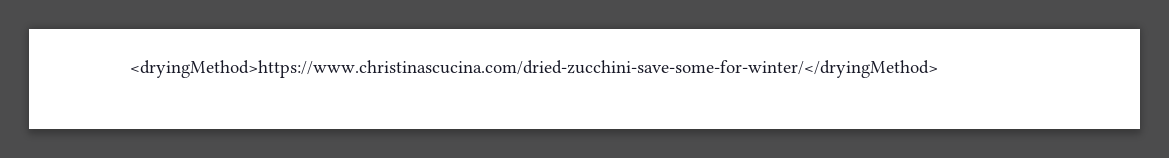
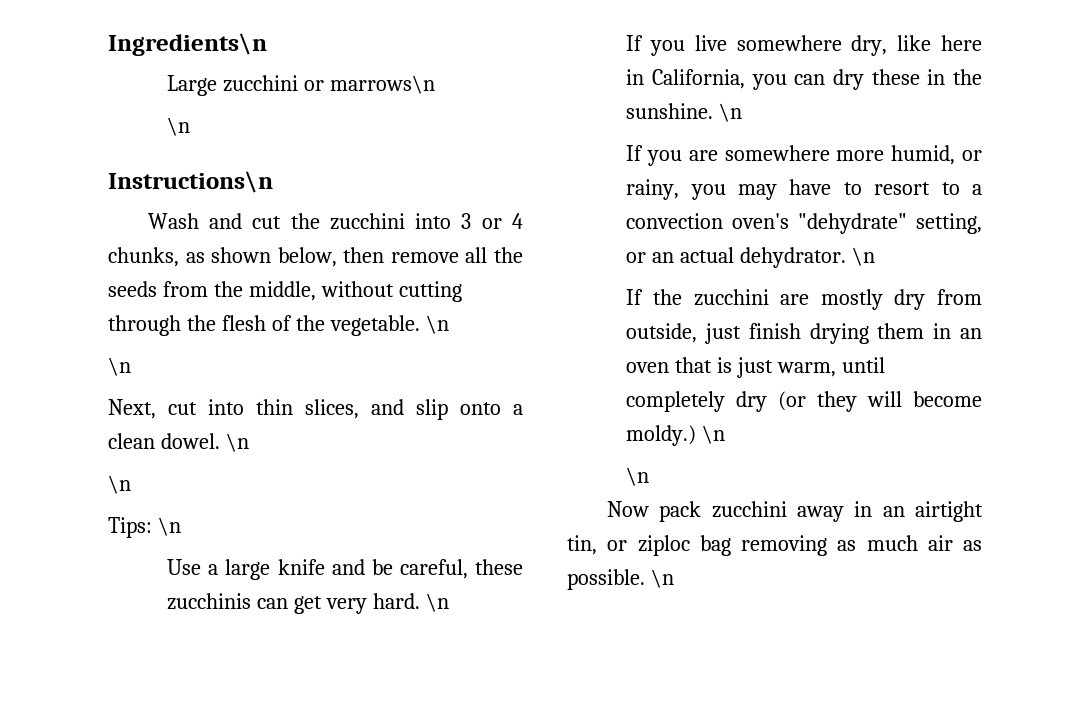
[130,60,938,78] <dryingMethod>https://www.christinascucina.com/dried-zucchini-save-some-for-winter/</dryingMethod> -> [108,33,267,56] [167,75,436,96] [167,117,191,136] [108,171,273,193] [147,213,524,230] [108,247,523,267] [108,281,462,302] [108,315,449,336] [108,357,131,376] [108,399,523,420] [108,433,249,452] [108,475,131,494] [108,517,181,538] [167,559,523,580] [167,593,449,614] [626,35,982,56] [626,69,982,90] [626,103,743,122] [626,145,982,166] [626,179,982,200] [626,213,982,234] [626,247,876,268] [626,289,982,310] [626,323,982,344] [626,357,885,378] [626,391,982,412] [626,425,726,446] [626,467,650,486] [606,501,983,522] [567,535,982,556] [567,569,674,590] Ingredients\n // Large zucchini or marrows\n // \n // Instructions\n // Wash and cut the zucchini into 3 or 4 chunks, as shown below, then remove all the seeds from the middle, without cutting through the flesh of the vegetable. \n // \n // Next, cut into thin slices, and slip onto a clean dowel. \n // \n // Tips: \n // Use a large knife and be careful, these zucchinis can get very hard. \n // If you live somewhere dry, like here in California, you can dry these in the sunshine. \n // If you are somewhere more humid, or rainy, you may have to resort to a convection oven's "dehydrate" setting, or an actual dehydrator. \n // If the zucchini are mostly dry from outside, just finish drying them in an oven that is just warm, until completely dry (or they will become moldy.) \n // \n // Now pack zucchini away in an airtight tin, or ziploc bag removing as much air as possible. \n

